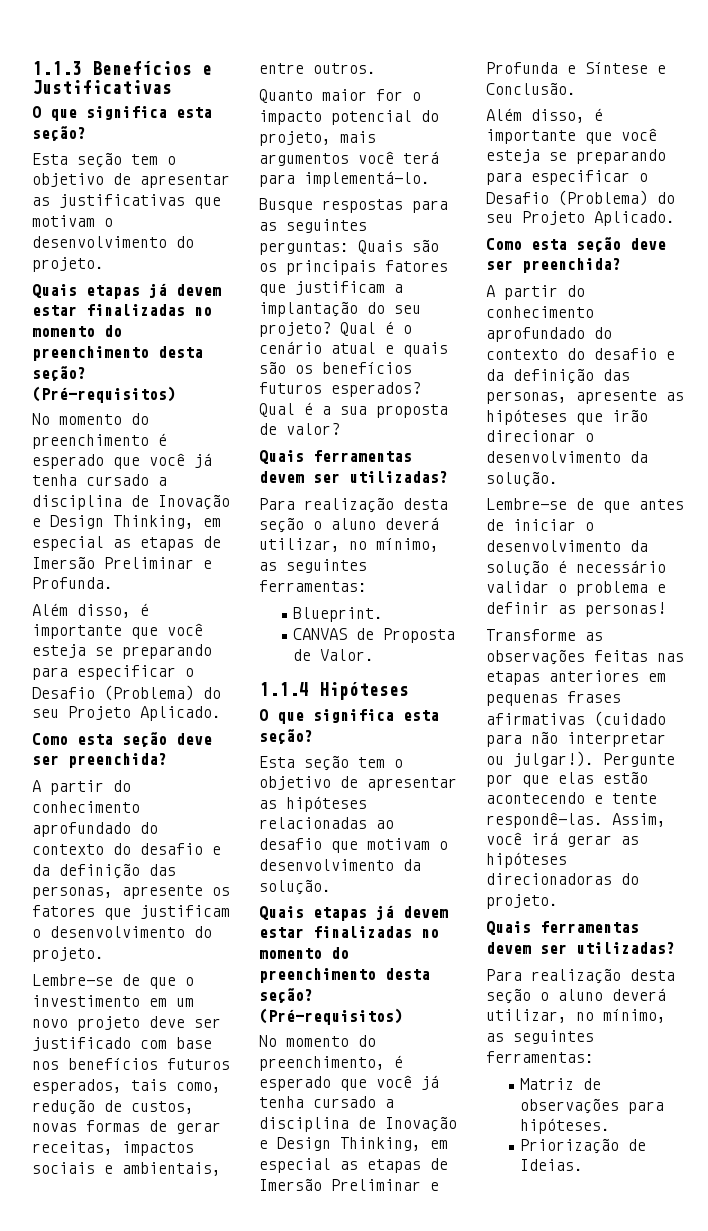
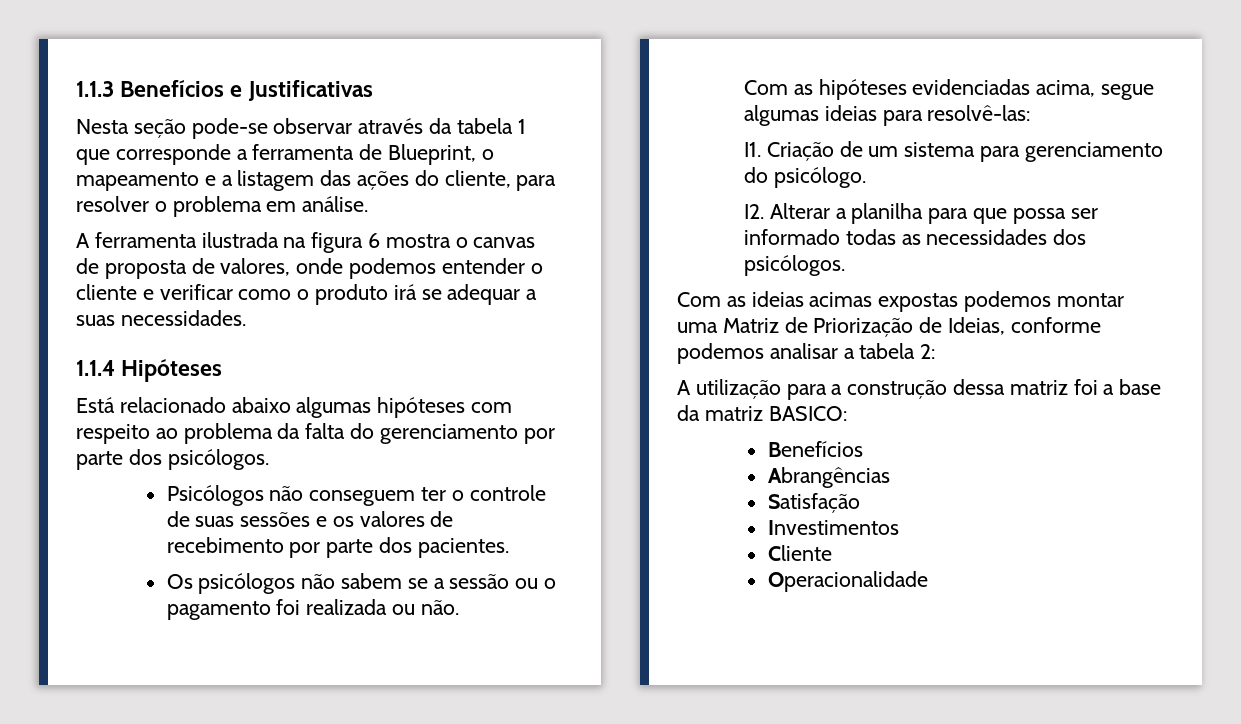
[32,106,212,121] [32,126,86,141] [32,152,176,168] [32,173,230,188] [32,194,221,209] [32,215,113,227] [32,236,194,248] [32,257,104,272] [32,283,221,299] [32,304,212,316] [32,325,122,337] [32,346,203,361] [32,366,86,381] [32,386,176,403] [32,413,149,425] [32,433,167,449] [32,453,212,469] [32,474,167,486] [32,494,230,510] [32,515,221,529] [32,536,221,551] [32,556,212,569] [32,577,113,589] [32,603,149,618] [32,623,203,639] [32,644,212,659] [32,665,194,680] [32,685,221,701] [32,706,221,721] [32,732,212,747] [32,753,167,768] [32,780,131,795] [32,801,140,813] [32,822,158,837] [32,843,221,855] [32,863,176,879] [32,885,230,899] [32,905,230,920] [32,926,212,938] [32,947,104,962] [32,974,194,989] [32,995,194,1007] [32,1016,221,1031] [32,1037,212,1051] [32,1058,230,1070] [32,1079,221,1094] [32,1099,194,1115] [32,1120,221,1134] [32,1141,194,1156] [32,1162,221,1176] [259,63,376,74] [259,89,421,103] [259,110,439,125] [259,131,376,146] [259,151,439,166] [259,171,430,187] [259,198,448,213] [259,219,367,233] [259,239,439,255] [259,260,448,275] [259,281,403,296] [259,301,421,317] [259,321,412,337] [259,341,448,357] [259,361,412,374] [259,382,421,397] [259,402,448,418] [259,423,340,435] [259,450,412,464] [259,471,448,483] [259,497,448,513] [259,517,439,533] [259,538,439,552] [259,559,367,573] [259,580,367,592] [293,607,384,622] [293,628,456,643] [293,649,375,661] [259,682,409,700] [259,709,439,724] [259,729,313,744] [259,755,403,771] [259,776,457,791] [259,796,367,812] [259,817,394,829] [259,838,448,853] [259,859,421,871] [259,879,331,895] [259,905,448,921] [259,926,439,938] [259,947,349,959] [259,968,430,983] [259,988,313,1003] [259,1008,403,1025] [259,1035,376,1047] [259,1055,403,1071] [259,1075,439,1091] [259,1096,394,1108] [259,1116,457,1132] [259,1137,448,1151] [259,1158,448,1173] [259,1178,439,1191] [486,62,666,74] [486,82,576,95] [486,108,603,123] [486,128,657,144] [486,149,666,164] [486,170,648,185] [486,190,675,206] [486,211,675,226] [486,237,666,252] [486,258,621,273] [486,285,585,300] [486,306,594,318] [486,327,612,342] [486,348,675,360] [486,368,630,384] [486,390,684,404] [486,409,648,425] [486,430,594,442] [486,451,648,463] [486,471,558,487] [486,498,684,513] [486,519,594,531] [486,540,648,552] [486,560,666,576] [486,581,666,596] [486,602,666,617] [486,629,603,641] [486,649,684,665] [486,670,666,685] [486,691,621,706] [486,711,666,727] [486,731,666,747] [486,751,675,767] [486,771,648,787] [486,792,657,804] [486,812,666,828] [486,832,639,847] [486,852,567,868] [486,873,639,885] [486,894,558,909] [486,921,639,935] [486,942,675,954] [486,968,675,984] [486,988,666,1004] [486,1009,666,1023] [486,1030,594,1044] [486,1051,594,1063] [520,1078,602,1090] [520,1098,665,1114] [520,1118,611,1134] [520,1138,647,1154] [520,1159,584,1171] O que significa esta seção? // Esta seção tem o objetivo de apresentar as justificativas que motivam o desenvolvimento do projeto. // Quais etapas já devem estar finalizadas no momento do preenchimento desta seção? (Pré-requisitos) // No momento do preenchimento é esperado que você já tenha cursado a disciplina de Inovação e Design Thinking, em especial as etapas de Imersão Preliminar e Profunda. // Além disso, é importante que você esteja se preparando para especificar o Desafio (Problema) do seu Projeto Aplicado. // Como esta seção deve ser preenchida? // A partir do conhecimento aprofundado do contexto do desafio e da definição das personas, apresente os fatores que justificam o desenvolvimento do projeto. // Lembre-se de que o investimento em um novo projeto deve ser justificado com base nos benefícios futuros esperados, tais como, redução de custos, novas formas de gerar receitas, impactos sociais e ambientais, entre outros. // Quanto maior for o impacto potencial do projeto, mais argumentos você terá para implementá-lo. // Busque respostas para as seguintes perguntas: Quais são os principais fatores que justificam a implantação do seu projeto? Qual é o cenário atual e quais são os benefícios futuros esperados? Qual é a sua proposta de valor? // Quais ferramentas devem ser utilizadas? // Para realização desta seção o aluno deverá utilizar, no mínimo, as seguintes ferramentas: // Blueprint. // CANVAS de Proposta de Valor. // 1.1.4 Hipóteses // O que significa esta seção? // Esta seção tem o objetivo de apresentar as hipóteses relacionadas ao desafio que motivam o desenvolvimento da solução. // Quais etapas já devem estar finalizadas no momento do preenchimento desta seção? (Pré-requisitos) // No momento do preenchimento, é esperado que você já tenha cursado a disciplina de Inovação e Design Thinking, em especial as etapas de Imersão Preliminar e Profunda e Síntese e Conclusão. // Além disso, é importante que você esteja se preparando para especificar o Desafio (Problema) do seu Projeto Aplicado. // Como esta seção deve ser preenchida? // A partir do conhecimento aprofundado do contexto do desafio e da definição das personas, apresente as hipóteses que irão direcionar o desenvolvimento da solução. // Lembre-se de que antes de iniciar o desenvolvimento da solução é necessário validar o problema e definir as personas! // Transforme as observações feitas nas etapas anteriores em pequenas frases afirmativas (cuidado para não interpretar ou julgar!). Pergunte por que elas estão acontecendo e tente respondê-las. Assim, você irá gerar as hipóteses direcionadoras do projeto. // Quais ferramentas devem ser utilizadas? // Para realização desta seção o aluno deverá utilizar, no mínimo, as seguintes ferramentas: // Matriz de observações para hipóteses. // Priorização de Ideias. -> [76,118,526,139] [76,144,494,165] [76,170,557,191] [76,196,369,217] [76,232,536,253] [76,258,543,279] [76,284,538,305] [76,310,246,326] [76,359,223,382] [76,397,513,418] [76,423,555,444] [76,449,269,470] [166,485,546,506] [166,511,454,527] [166,537,509,558] [166,573,556,594] [166,599,459,620] [743,79,1154,100] [743,105,1031,126] [743,141,1163,162] [743,167,866,188] [743,203,1098,224] [743,229,1087,245] [743,255,845,276] [677,291,1124,312] [677,317,1101,337] [677,343,936,364] [677,379,1162,400] [677,405,847,421] [767,441,863,457] [767,467,890,488] [767,493,860,513] [767,520,899,535] [767,545,832,561] [767,571,928,592] Nesta seção pode-se observar através da tabela 1 que corresponde a ferramenta de Blueprint, o mapeamento e a listagem das ações do cliente, para resolver o problema em análise. // A ferramenta ilustrada na figura 6 mostra o canvas de proposta de valores, onde podemos entender o cliente e verificar como o produto irá se adequar a suas necessidades. // 1.1.4 Hipóteses // Está relacionado abaixo algumas hipóteses com respeito ao problema da falta do gerenciamento por parte dos psicólogos. // Psicólogos não conseguem ter o controle de suas sessões e os valores de recebimento por parte dos pacientes. // Os psicólogos não sabem se a sessão ou o pagamento foi realizada ou não. // Com as hipóteses evidenciadas acima, segue algumas ideias para resolvê-las: // I1. Criação de um sistema para gerenciamento do psicólogo. // I2. Alterar a planilha para que possa ser informado todas as necessidades dos psicólogos. // Com as ideias acimas expostas podemos montar uma Matriz de Priorização de Ideias, conforme podemos analisar a tabela 2: // A utilização para a construção dessa matriz foi a base da matriz BASICO: // Benefícios // Abrangências // Satisfação // Investimentos // Cliente // Operacionalidade

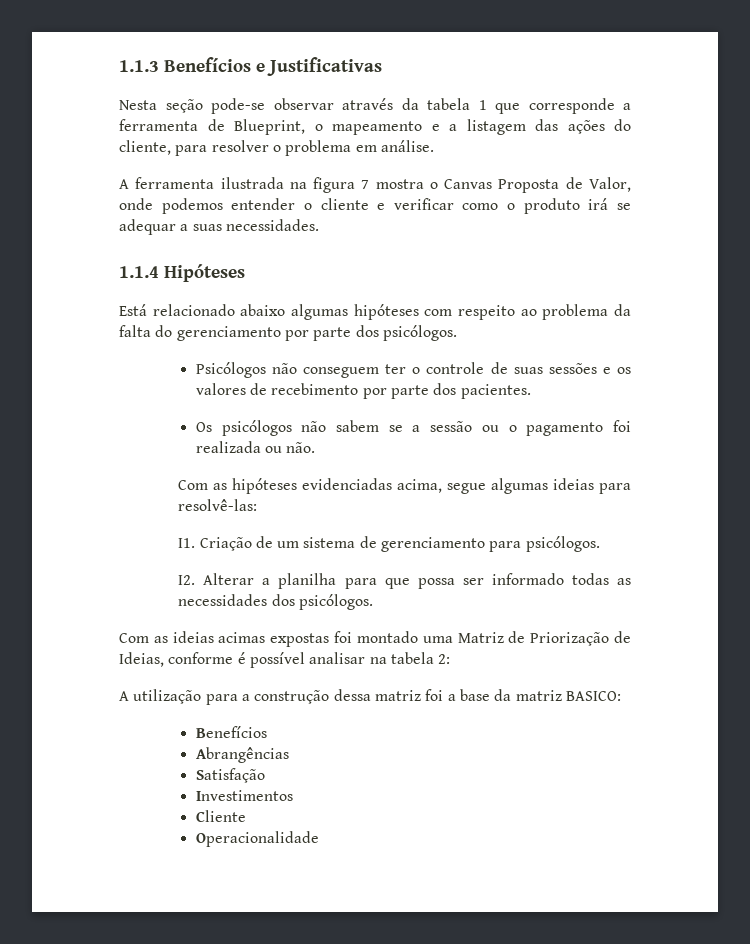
[368,233,381,248] 6 -> [361,180,370,189] 7
[473,237,536,248] [76,258,291,279] canvas de proposta de valores, -> [444,177,631,193] Canvas Proposta de Valor,
[979,142,1163,162] [743,167,866,188] para gerenciamento do psicólogo. -> [359,536,600,552] de gerenciamento para psicólogos.
[964,291,1124,312] podemos montar -> [334,631,418,643] foi montado
[677,343,855,364] podemos analisar a -> [237,652,387,668] é possível analisar na

